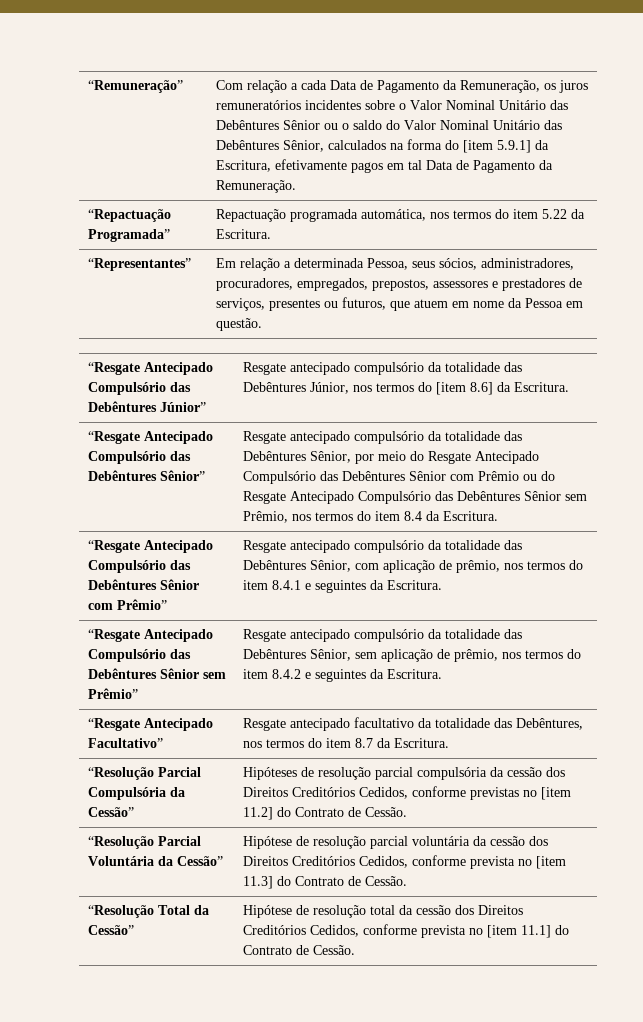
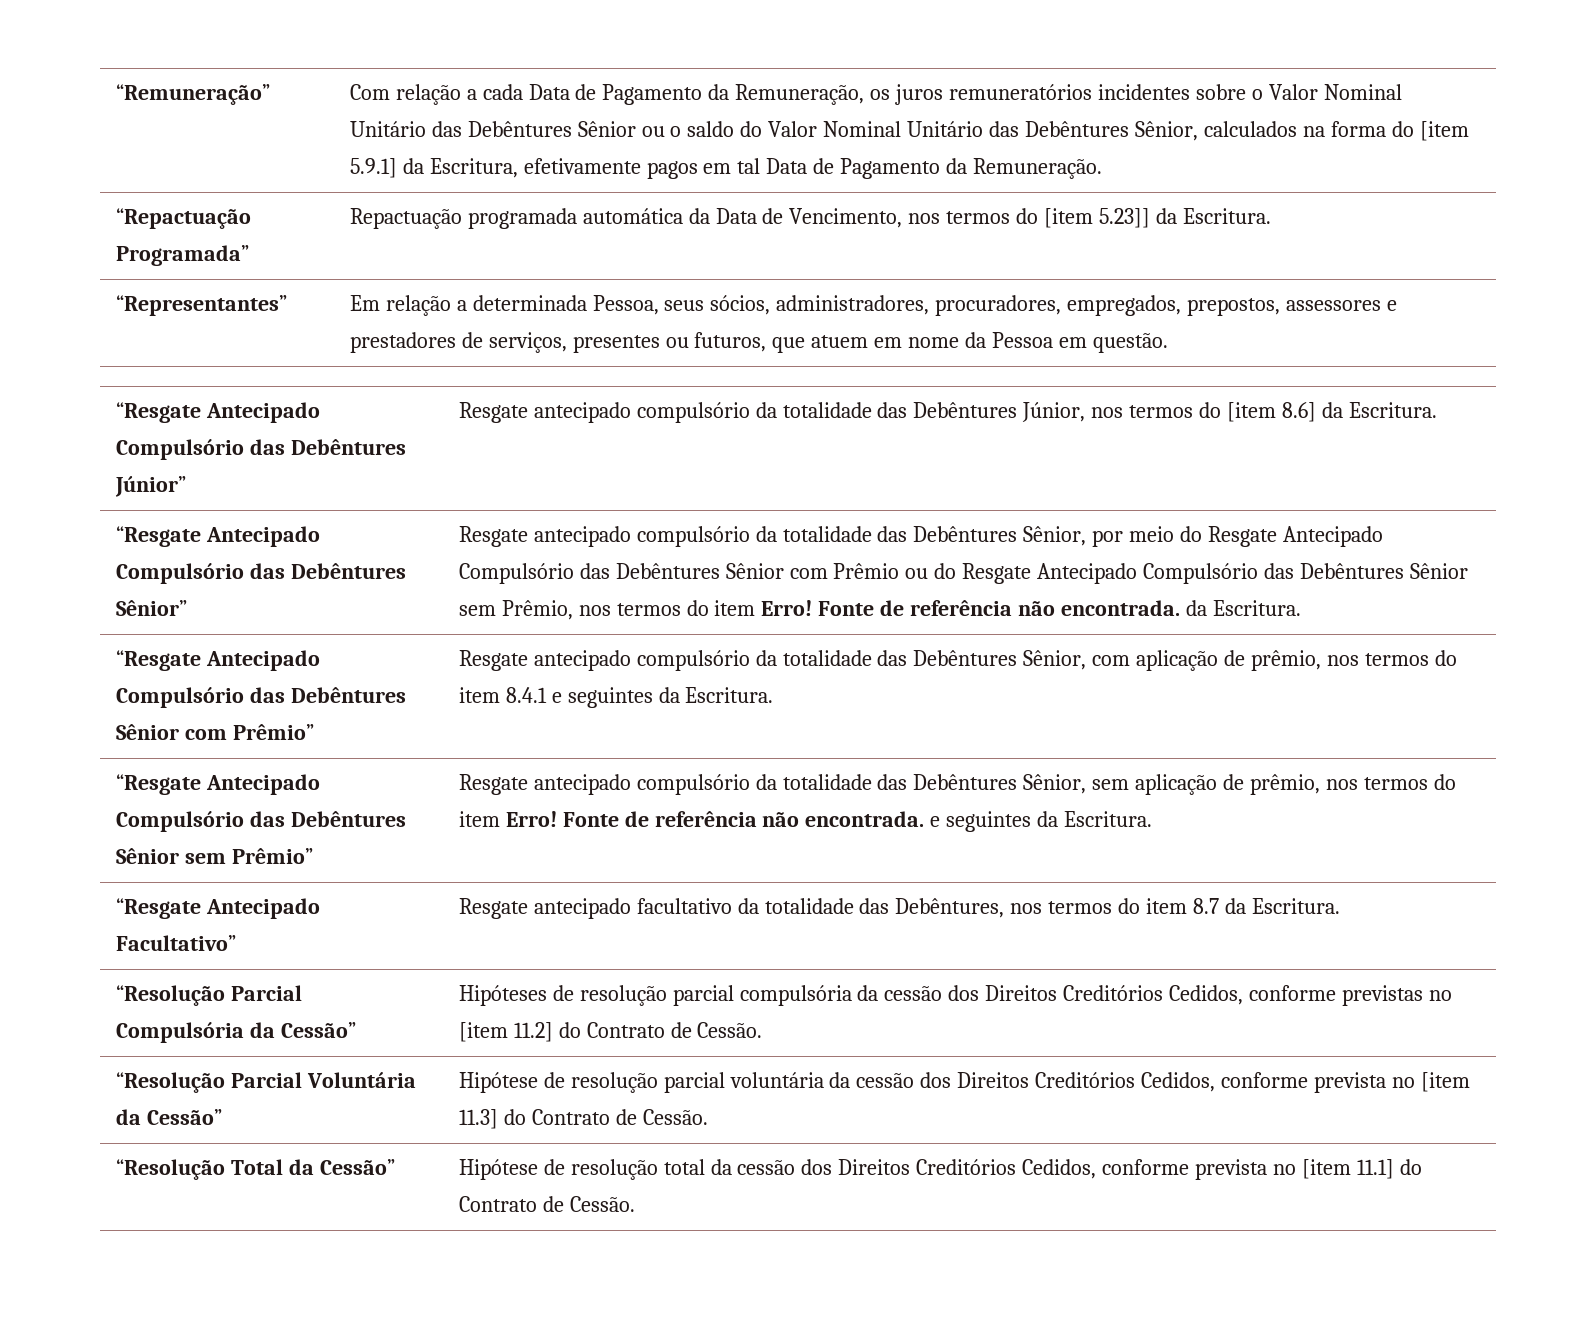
[360,209,567,221] automática, nos termos do item 5.22 -> [582,208,1151,228] automática da Data de Vencimento, nos termos do [item 5.23]]
[403,511,422,521] 8.4 -> [761,600,1181,616] Erro! Fonte de referência não encontrada.
[271,669,301,679] 8.4.2 -> [505,811,925,827] Erro! Fonte de referência não encontrada.

